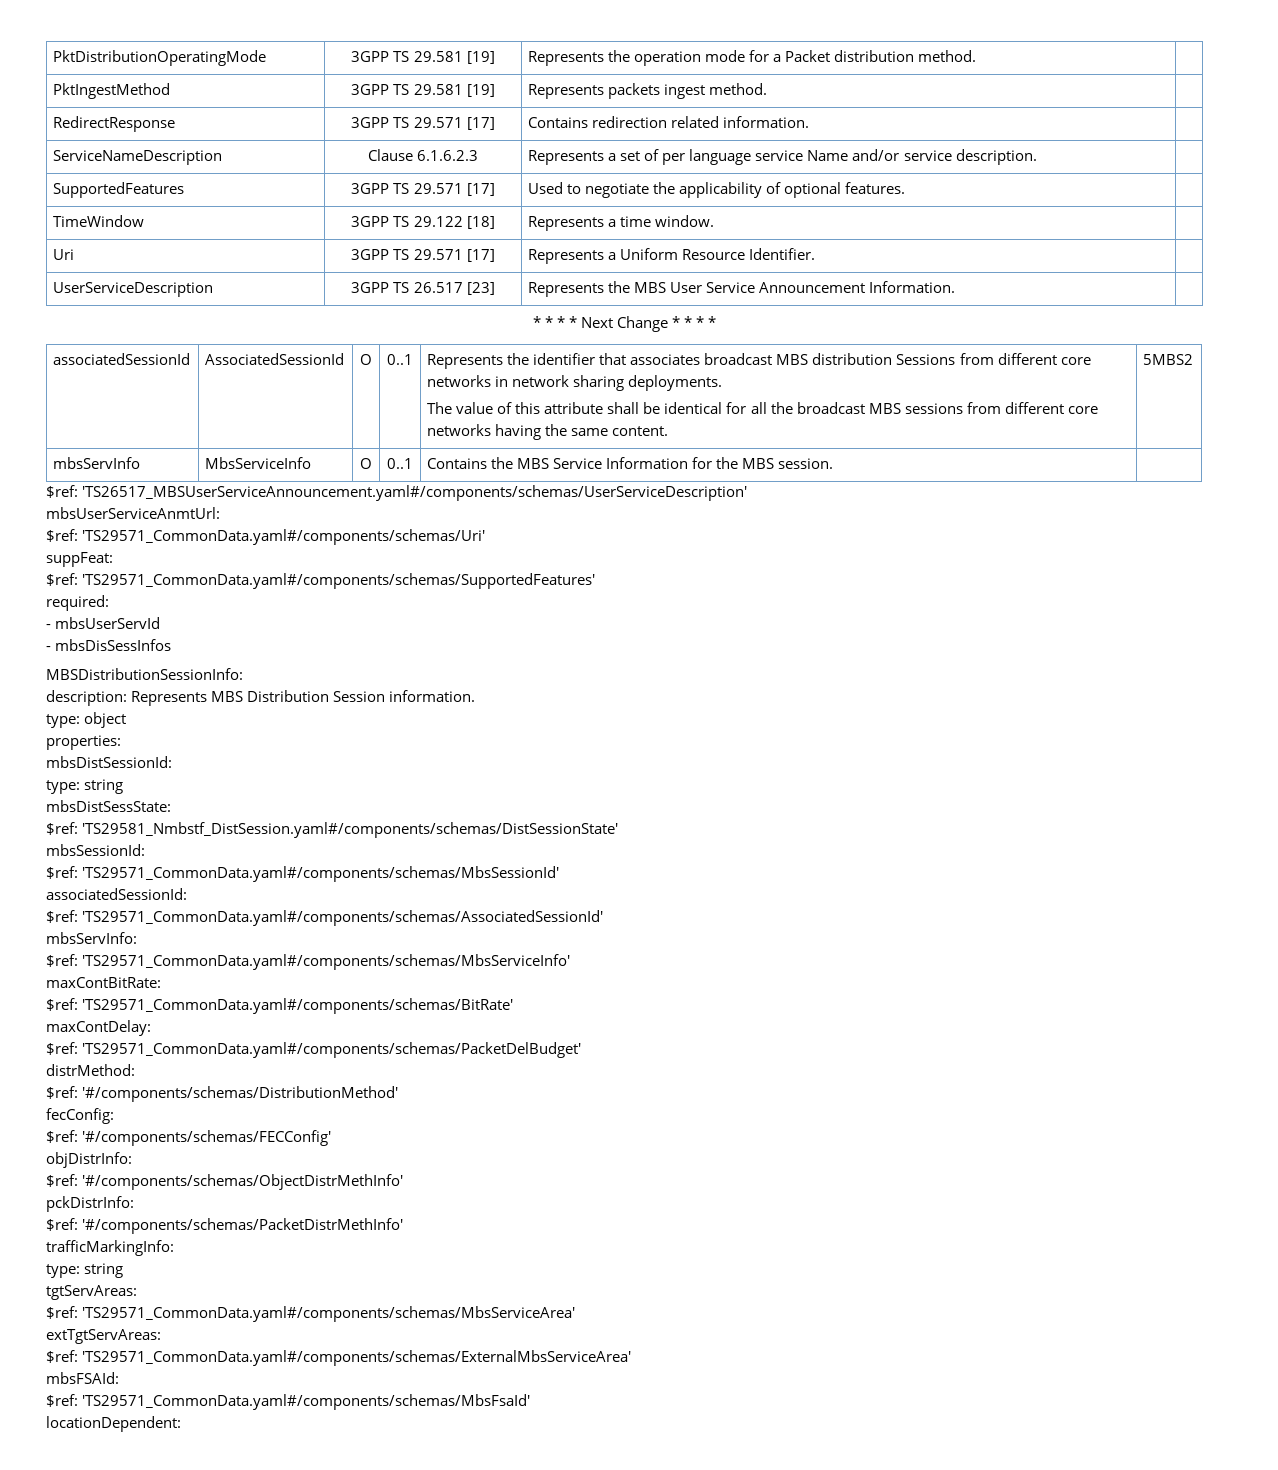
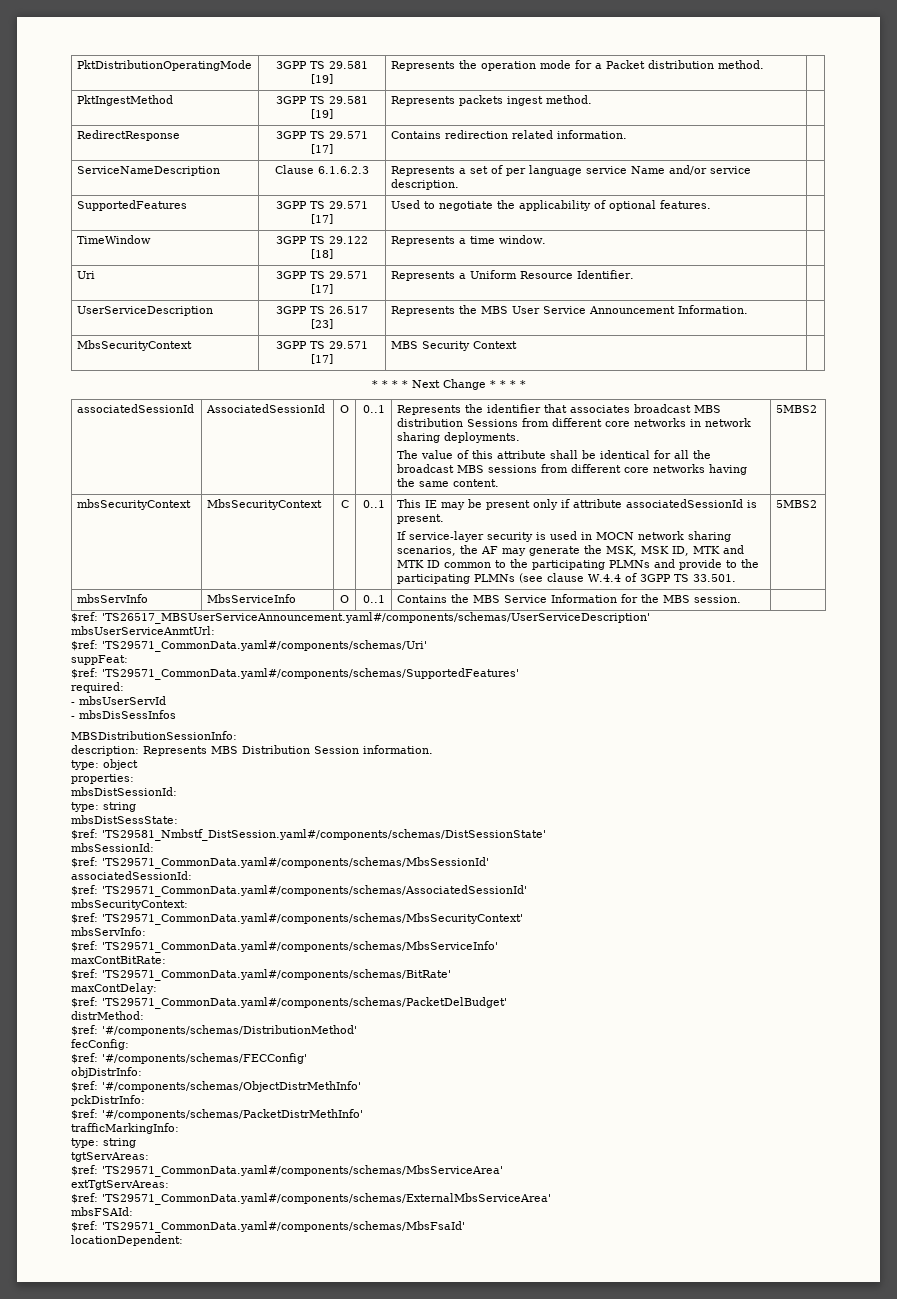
(956, 287) none -> [77,340,193,351] [276,341,368,349] [311,354,333,364] [391,341,518,351] // MbsSecurityContext | 3GPP TS 29.571 [17] | MBS Security Context |
(1194, 359) none -> [77,499,192,510] [207,499,323,510] [340,500,349,508] [362,500,385,508] [397,499,758,510] [397,514,445,524] [397,531,732,542] [397,545,745,556] [397,559,760,570] [397,573,737,584] [776,500,818,508] // mbsSecurityContext | MbsSecurityContext | C | 0..1 | This IE may be present only if attribute associatedSessionId is present. // If service-layer security is used in MOCN network sharing scenarios, the AF may generate the MSK, MSK ID, MTK and MTK ID common to the participating PLMNs and provide to the participating PLMNs (see clause W.4.4 of 3GPP TS 33.501. | 5MBS2
(604, 918) none -> [71,899,188,910] [71,913,523,925] // mbsSecurityContext: // $ref: 'TS29571_CommonData.yaml#/components/schemas/MbsSecurityContext'

